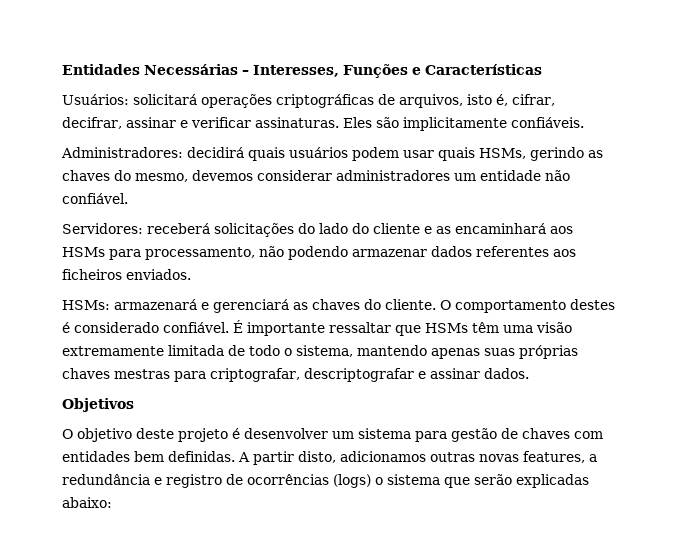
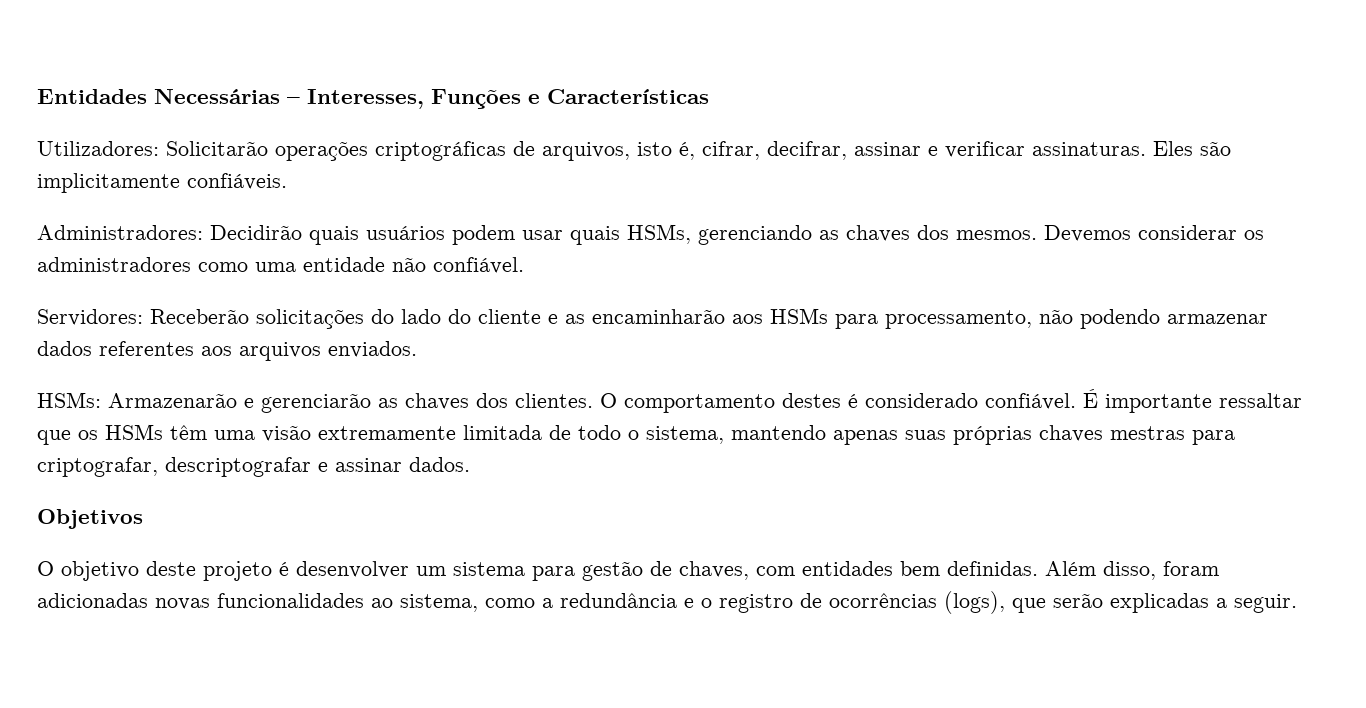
[62,94,197,105] Usuários: solicitará -> [37,141,268,156] Utilizadores: Solicitarão
[187,147,244,158] decidirá -> [210,225,302,240] Decidirão
[530,147,603,161] [62,170,476,182] gerindo as chaves do mesmo, devemos considerar administradores um -> [698,225,1264,245] [37,257,296,272] gerenciando as chaves dos mesmos. Devemos considerar os administradores como uma
[147,223,210,234] receberá -> [150,309,249,324] Receberão
[455,223,546,234] encaminhará -> [592,309,725,324] encaminharão
[62,269,122,280] ficheiros -> [239,342,321,361] arquivos
[114,299,436,313] armazenará e gerenciará as chaves do cliente. -> [108,393,593,413] Armazenarão e gerenciarão as chaves dos clientes.
(421, 330) none -> [78,430,98,440] os
[522,428,570,439] chaves -> [679,561,749,580] chaves,
[238,451,585,465] A partir disto, adicionamos outras novas features, -> [1045,561,1219,580] [37,593,535,612] Além disso, foram adicionadas novas funcionalidades ao sistema, como
(162, 481) none -> [701,598,712,608] o
[333,474,440,488] (logs) o sistema -> [944,591,1005,614] (logs),
[62,497,112,508] abaixo: -> [1216,594,1297,613] a seguir.

